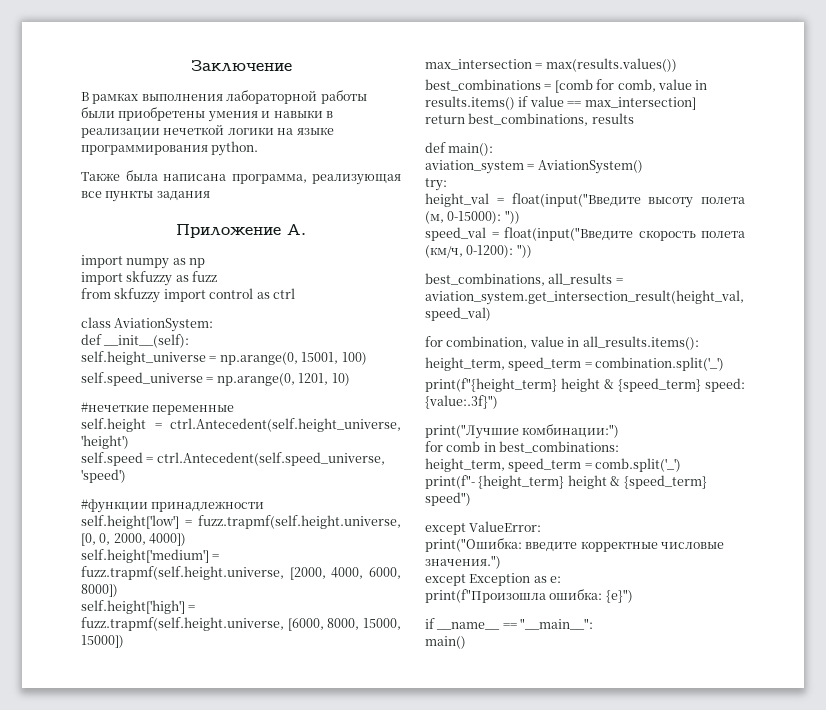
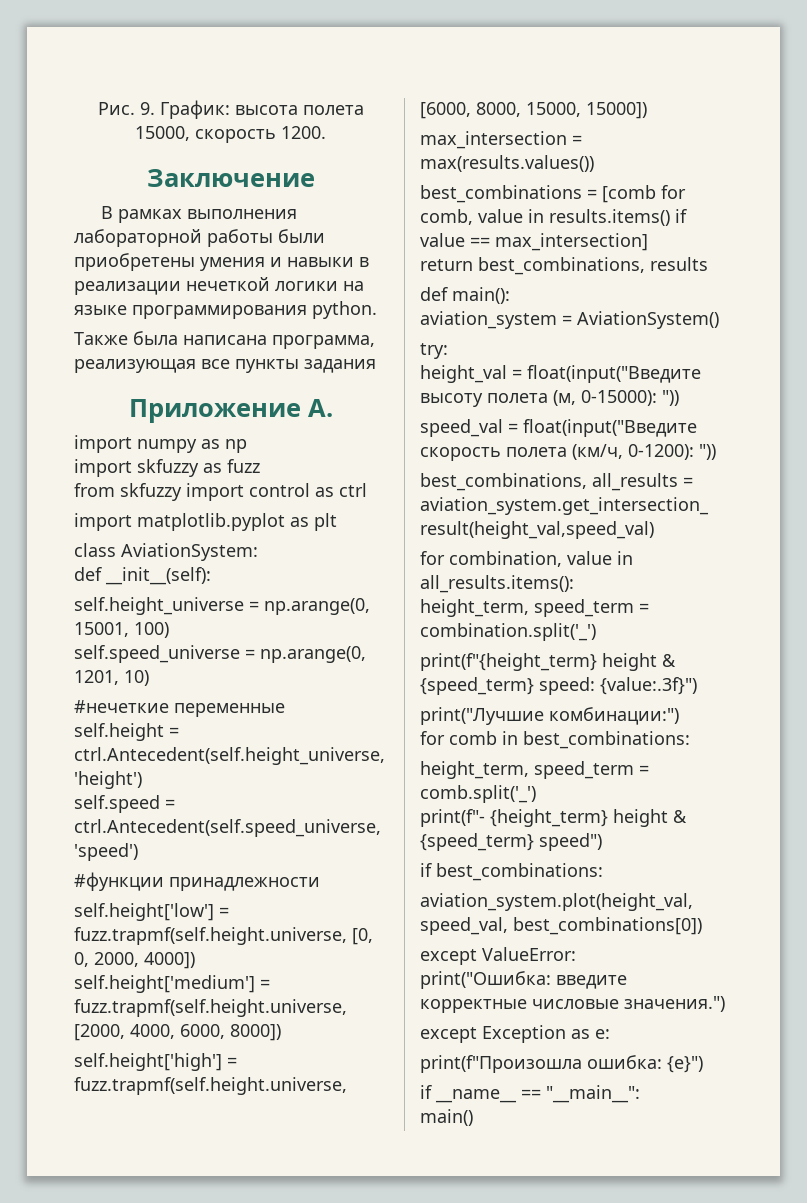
(190, 66) none -> [97,100,364,119] [135,126,326,143] Рис. 9. График: высота полета 15000, скорость 1200. //
(295, 293) none -> [74,513,337,531] // import matplotlib.pyplot as plt
(471, 499) none -> [420,863,603,881] [420,893,693,911] [420,917,702,935] // if best_combinations: // aviation_system.plot(height_val, speed_val, best_combinations[0])

